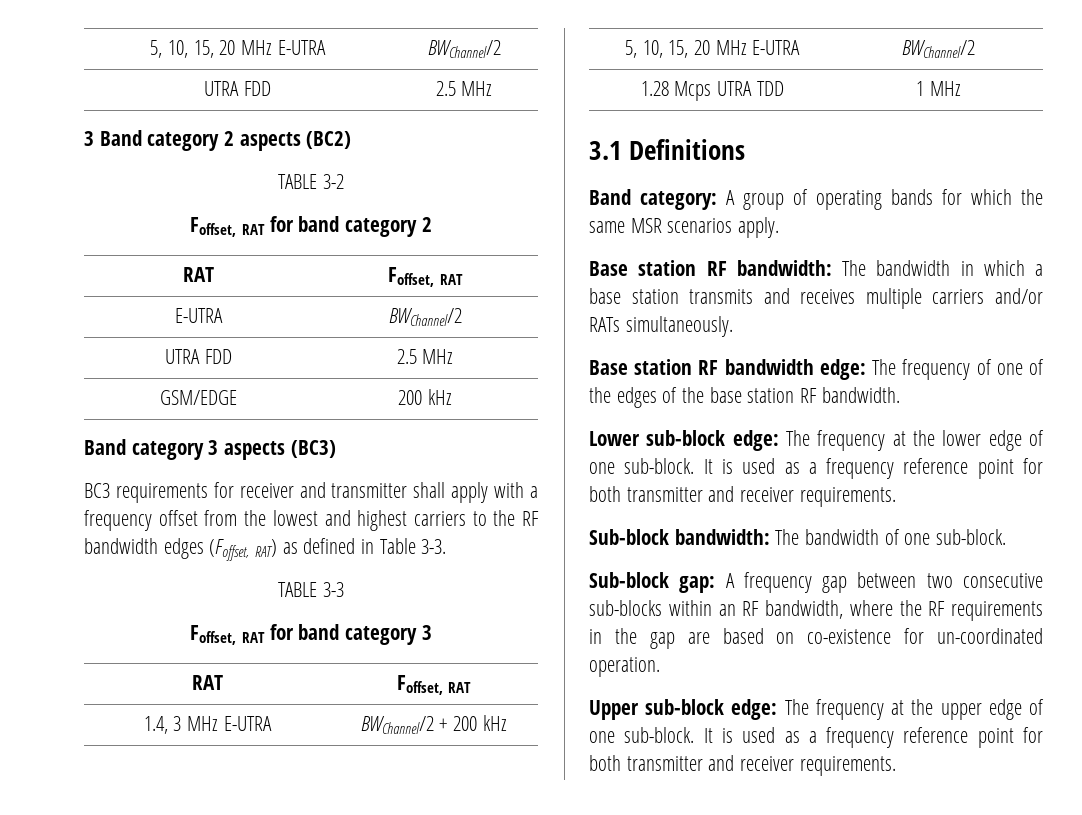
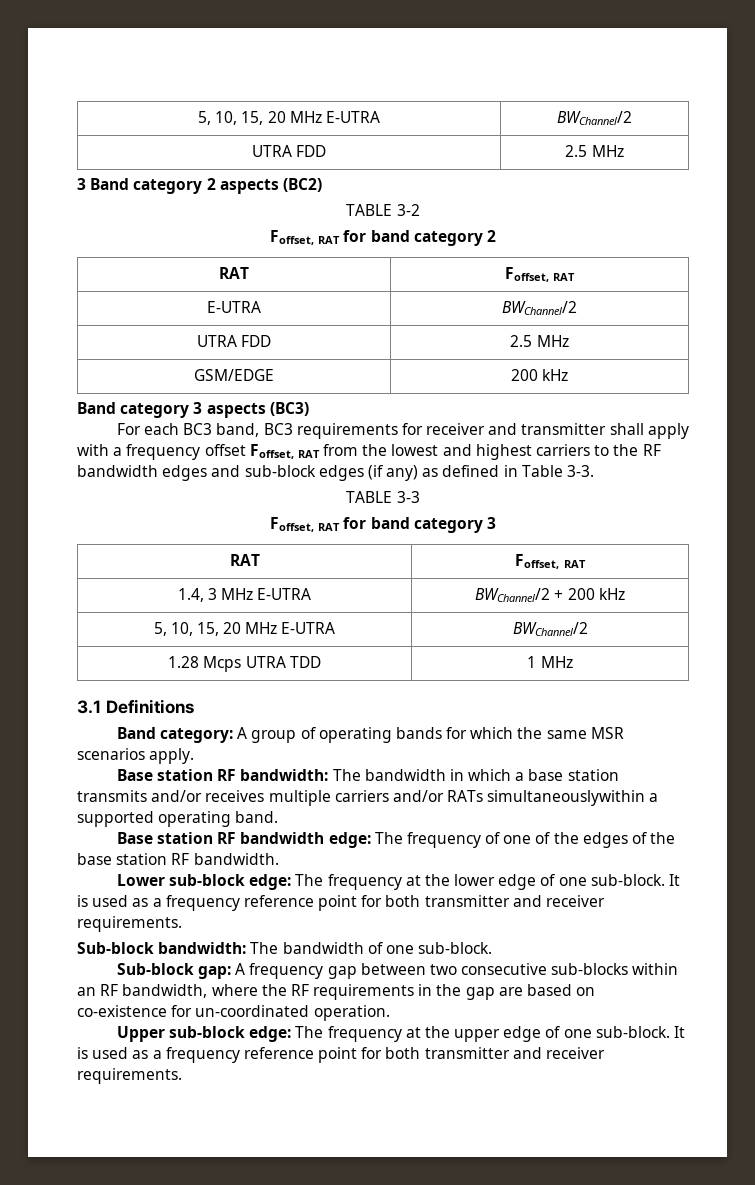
(336, 449) none -> [116,423,260,437] For each BC3 band,
(198, 518) none -> [249,444,320,459] Foffset, RAT
[209,539,277,561] (Foffset, RAT) -> [211,465,419,481] and sub-block edges (if any)
[763,288,790,304] and -> [151,790,203,802] and/or
[625,316,733,337] simultaneously. -> [487,790,659,806] [77,811,279,827] simultaneouslywithin a supported operating band.

